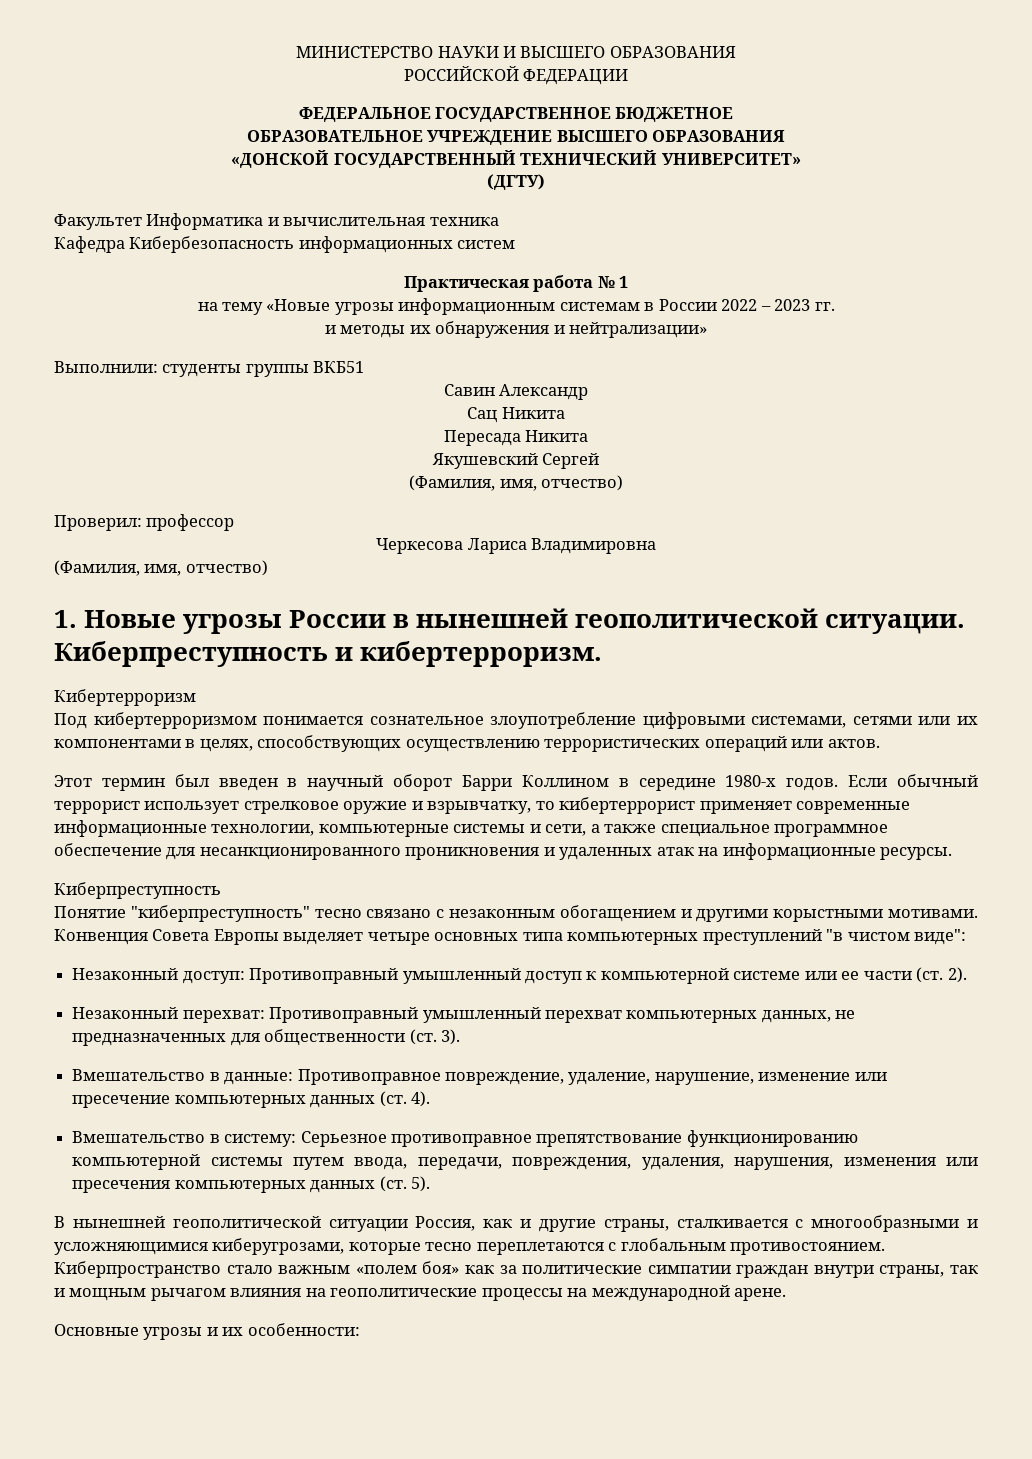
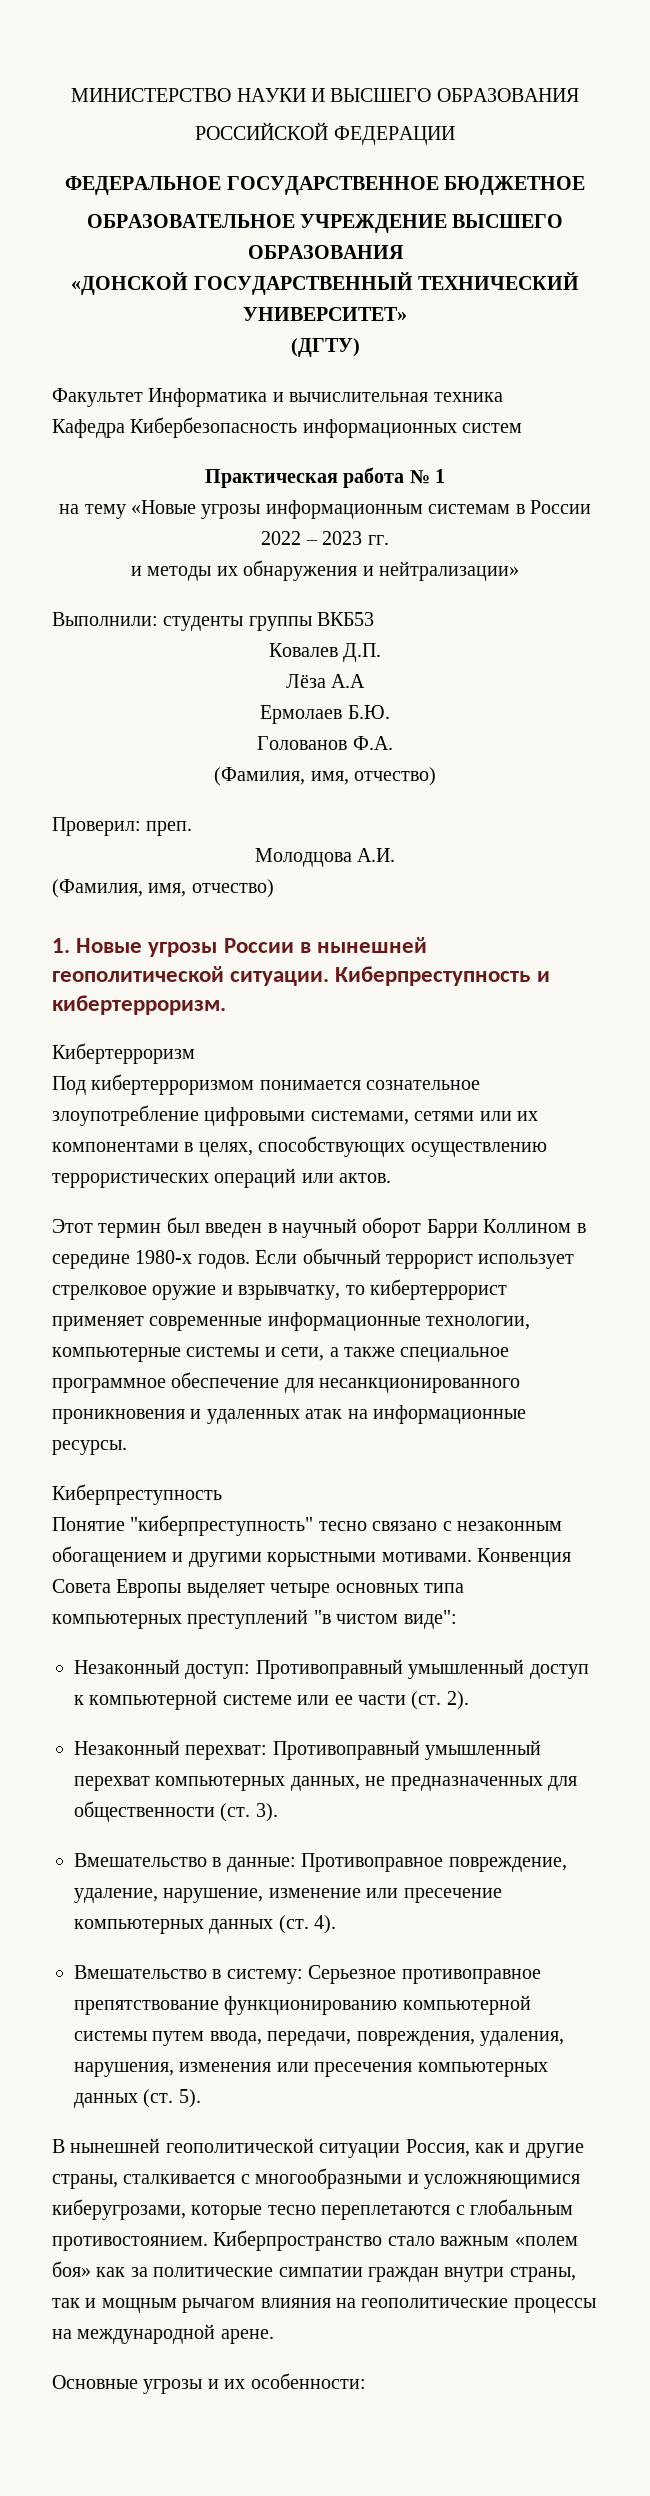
[313,361,365,373] [443,384,589,400] [467,407,565,423] [443,430,589,446] [431,453,600,469] ВКБ51 // Савин Александр // Сац Никита // Пересада Никита // Якушевский Сергей -> [317,612,375,626] [268,643,382,662] [285,674,366,688] [260,705,390,724] [257,736,393,750] ВКБ53 // Ковалев Д.П. // Лёза А.А // Ермолаев Б.Ю. // Голованов Ф.А.
[146,514,235,531] [376,538,656,554] профессор // Черкесова Лариса Владимировна -> [146,821,193,836] [254,848,396,867] преп. // Молодцова А.И.

